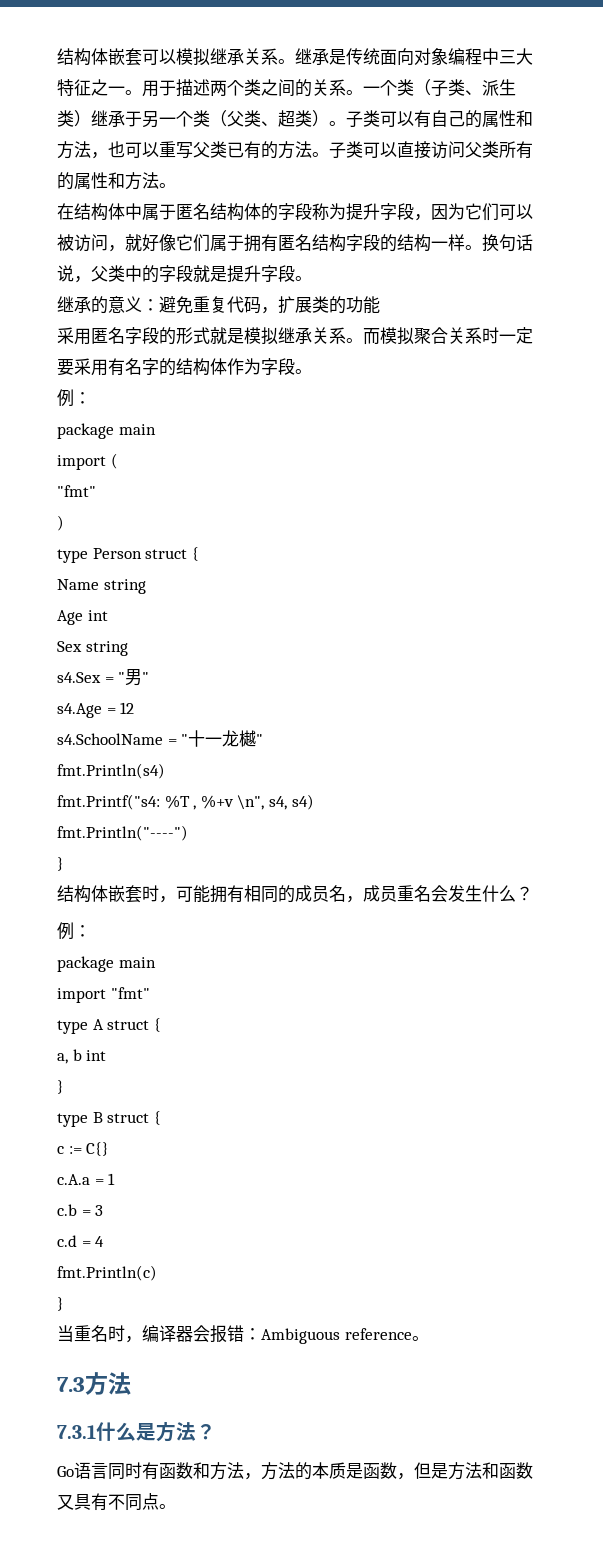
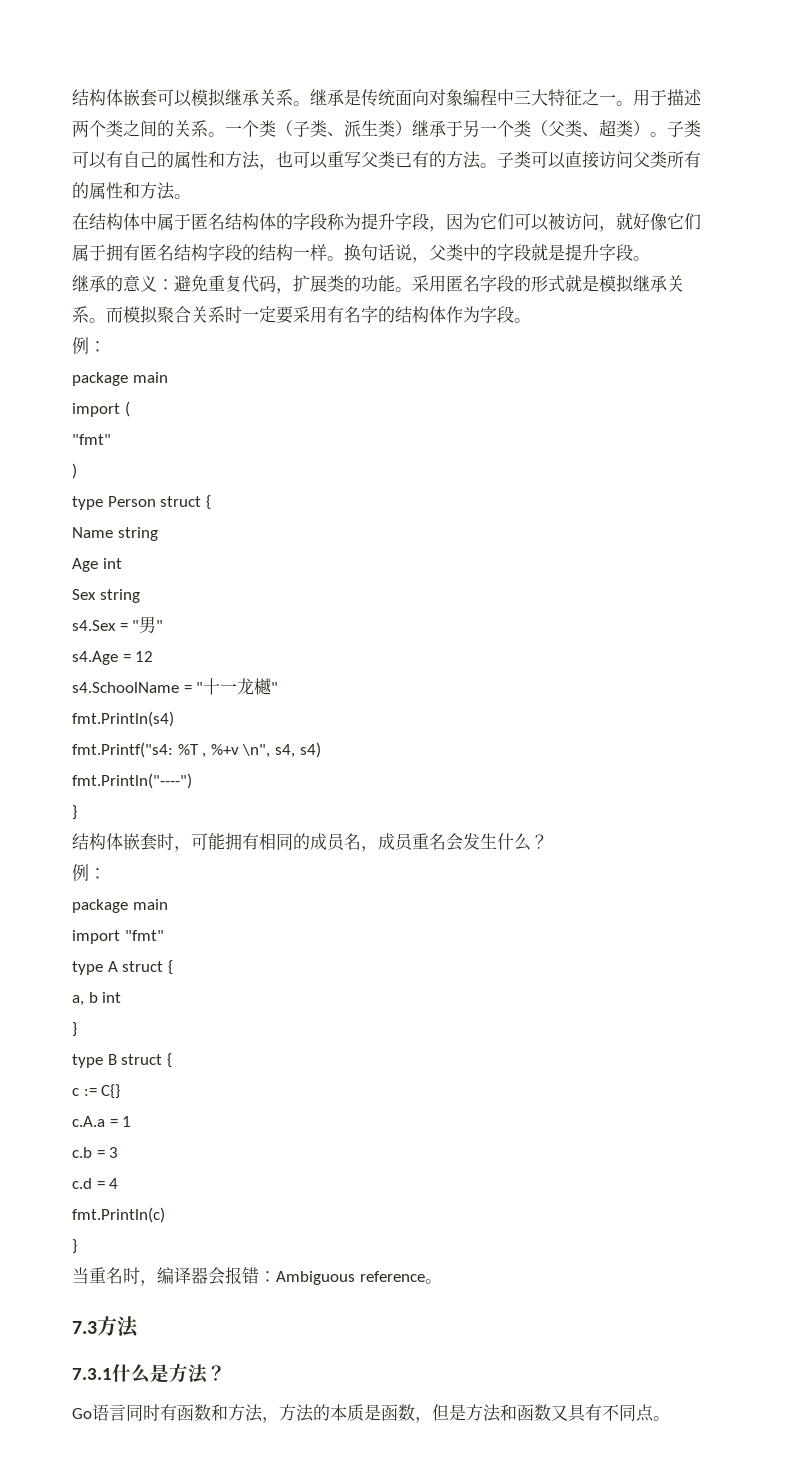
(380, 305) // -> [395,287,412,292] 。

